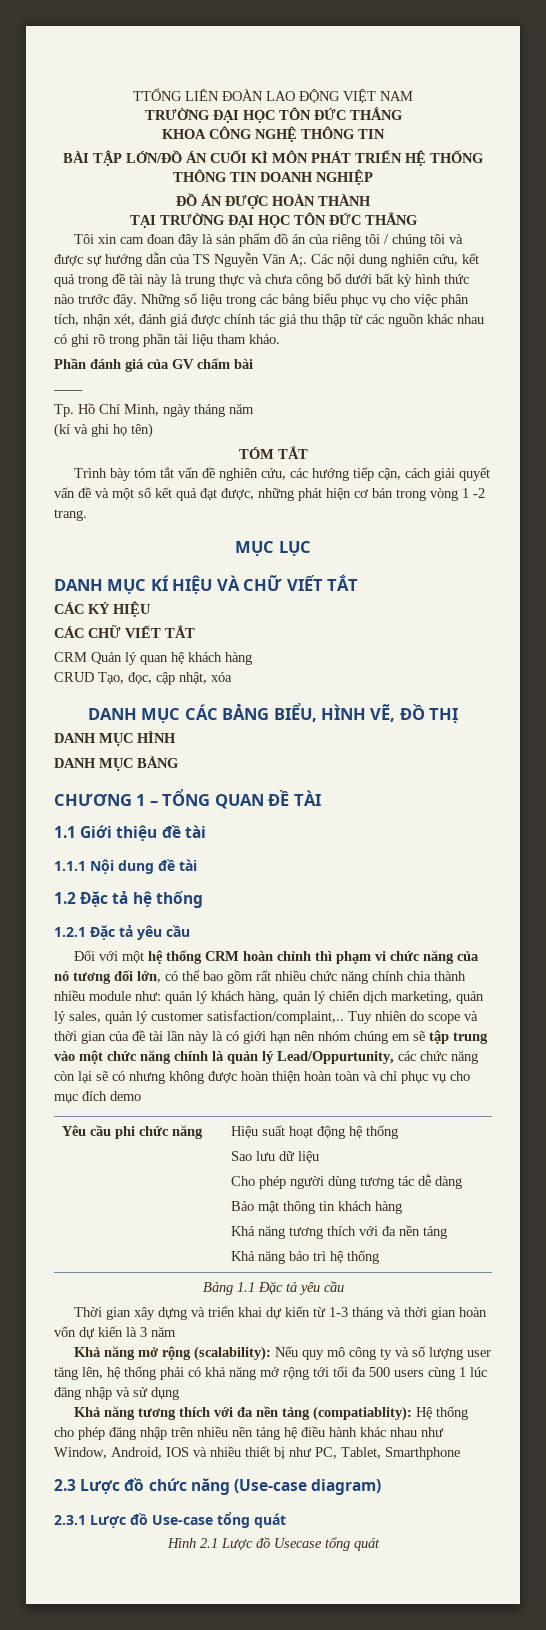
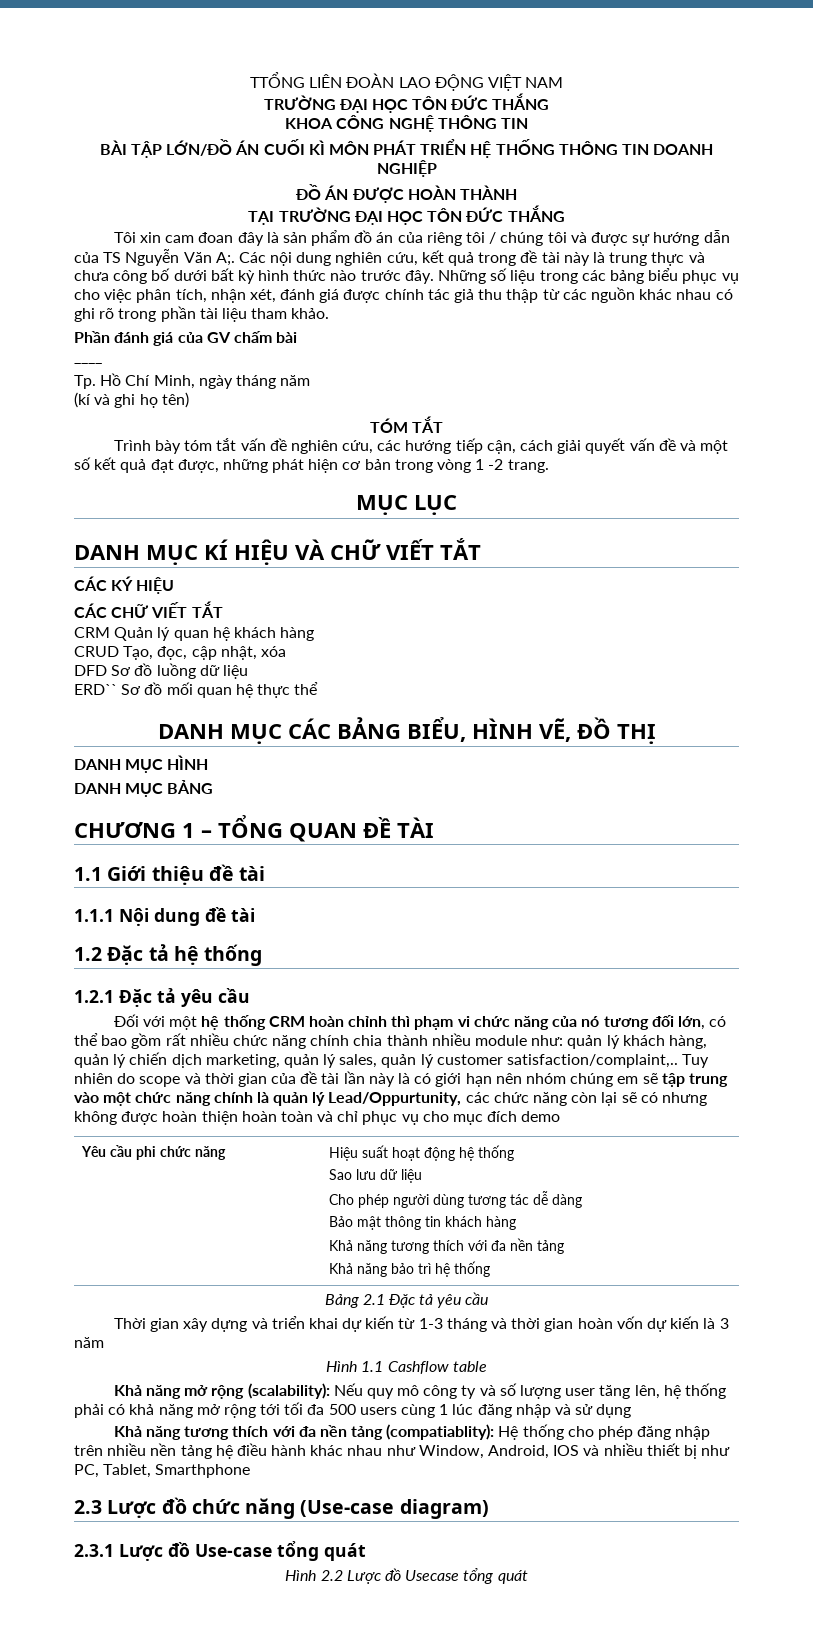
(232, 677) none -> [74,663,248,679] [74,682,319,698] // DFD Sơ đồ luồng dữ liệu // ERD`` Sơ đồ mối quan hệ thực thể
[236,1282,255,1292] 1.1 -> [362,1294,385,1305] 2.1
(176, 1331) none -> [326,1361,487,1374] // Hình 1.1 Cashflow table
[199,1538,218,1548] 2.1 -> [320,1570,343,1581] 2.2

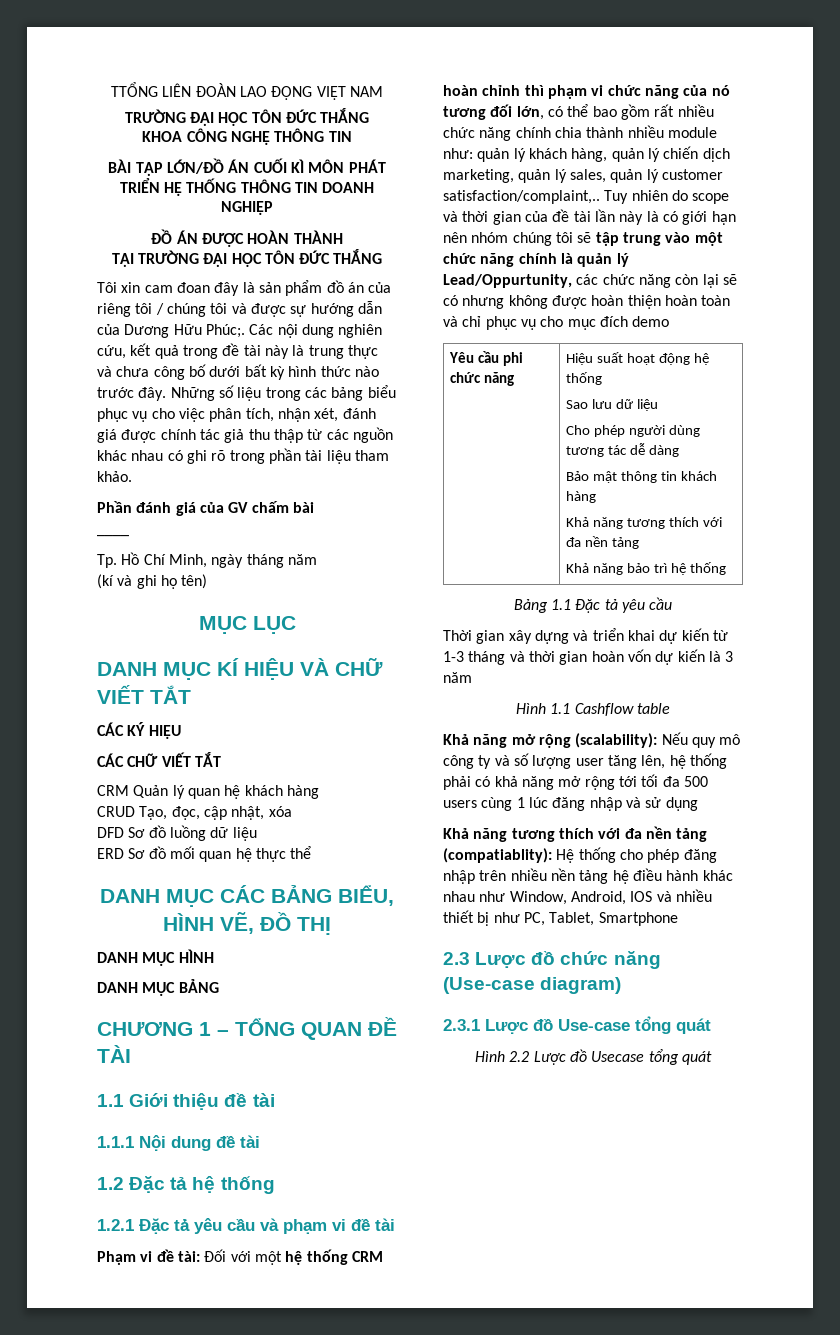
[103,249,235,266] TS Nguyễn Văn A;. -> [124,324,245,338] Dương Hữu Phúc;.
[369,416,444,433] [113,438,729,454] [74,457,549,473] // TÓM TẮT // Trình bày tóm tắt vấn đề nghiên cứu, các hướng tiếp cận, cách giải quyết vấn đề và một số kết quả đạt được, những phát hiện cơ bản trong vòng 1 -2 trang. -> (208, 581) none
[74,684,117,695] ERD`` -> [97,848,124,859] ERD
(250, 995) // -> [260,1218,395,1234] [97,1249,200,1265] và phạm vi đề tài // Phạm vi đề tài:
[617,1076,639,1084] em -> [555,232,573,243] tôi
[362,1294,385,1305] 2.1 -> [551,599,572,610] 1.1
[155,1464,251,1478] Smarthphone -> [598,912,678,926] Smartphone

